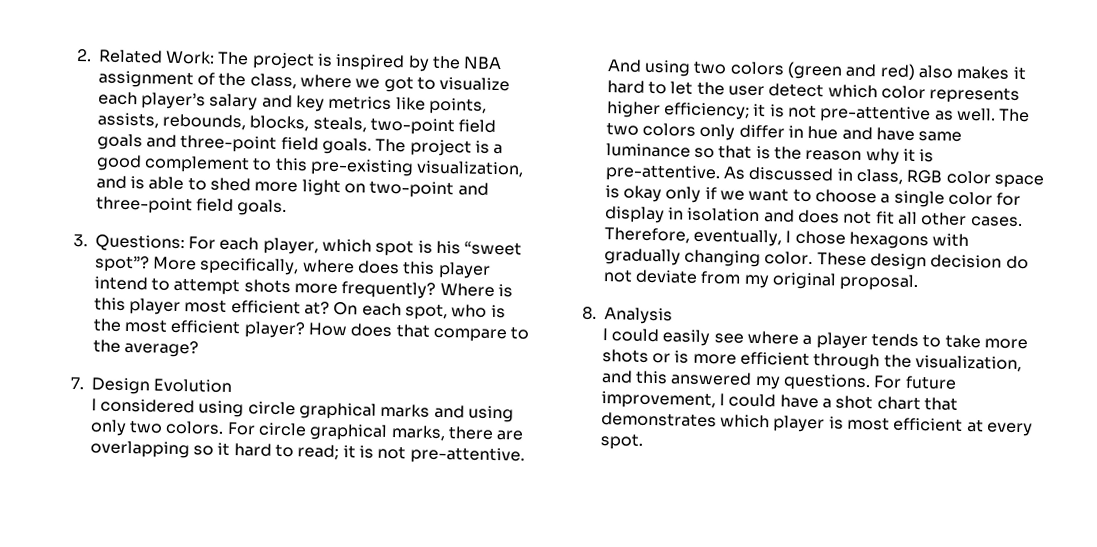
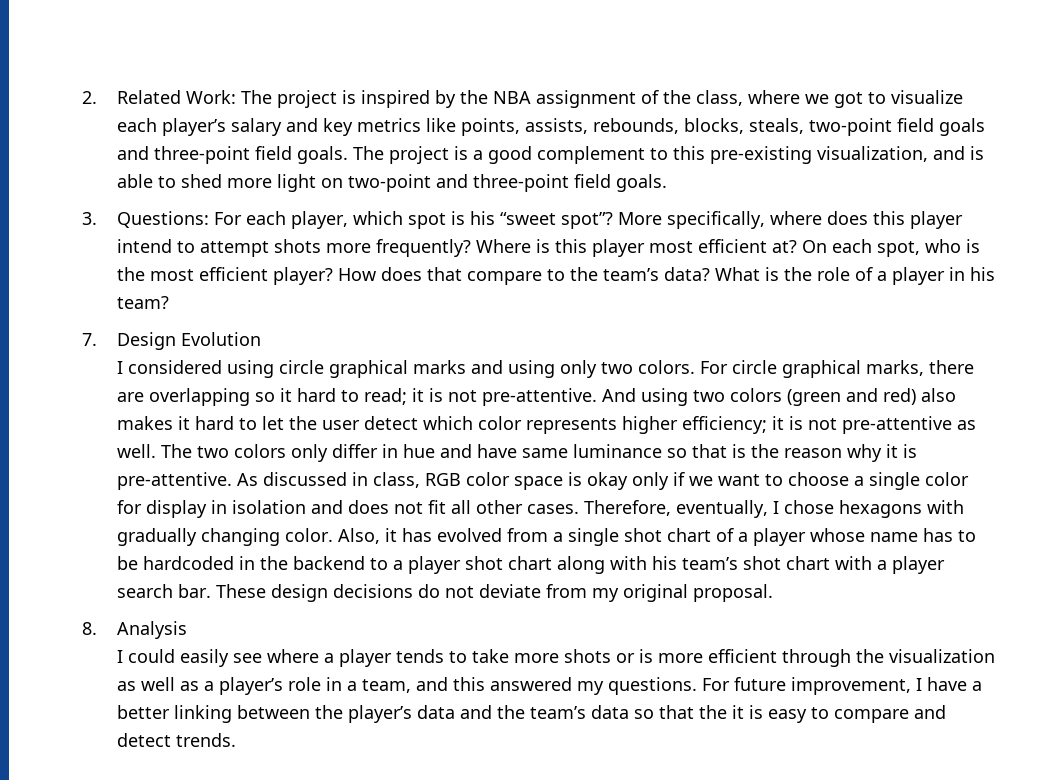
[124,339,200,358] average? -> [603,267,996,285] [117,296,170,309] team’s data? What is the role of a player in his team?
(814, 258) none -> [338,528,977,546] [117,556,946,574] [117,584,212,598] Also, it has evolved from a single shot chart of a player whose name has to be hardcoded in the backend to a player shot chart along with his team’s shot chart with a player search bar.
[930,254,1003,269] decision -> [333,584,414,598] decisions
[914,354,1022,373] visualization, -> [889,649,996,663] [117,677,412,695] visualization as well as a player’s role in a team,
[728,393,777,408] could -> (923, 684) none
[835,395,958,411] [600,412,1033,437] [599,433,643,450] shot chart that demonstrates which player is most efficient at every spot. -> [117,705,947,723] [117,733,237,747] better linking between the player’s data and the team’s data so that the it is easy to compare and detect trends.

